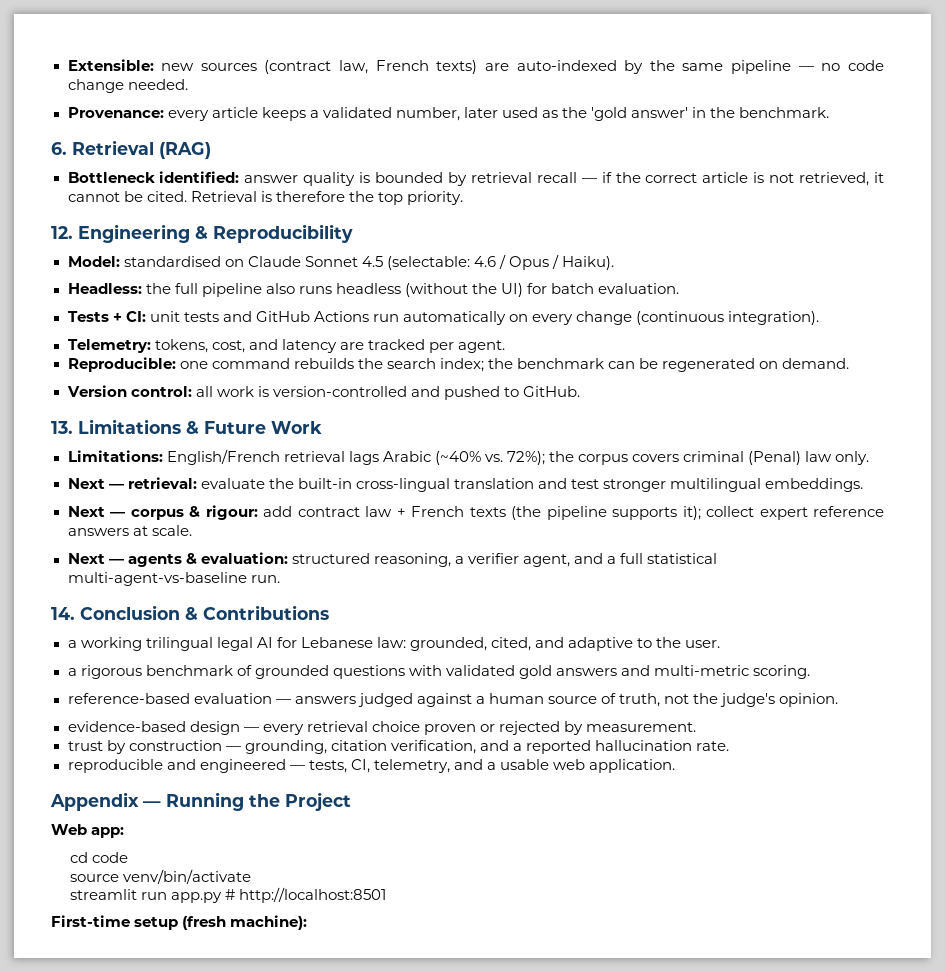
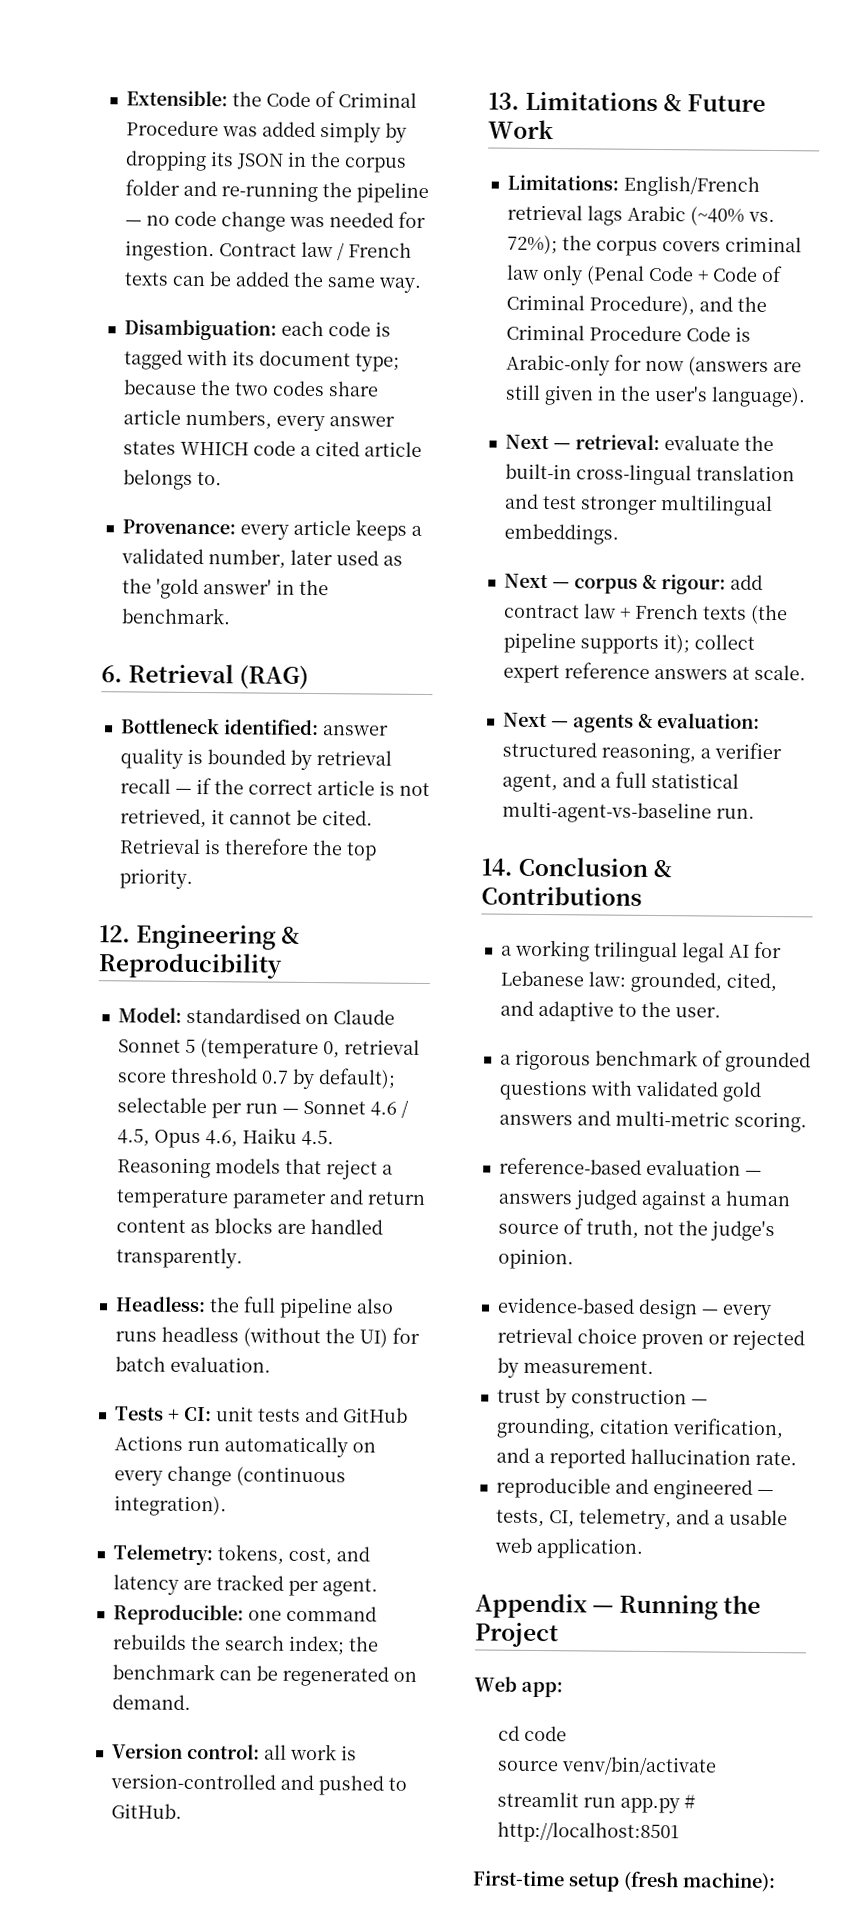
[161,60,724,74] new sources (contract law, French texts) are auto-indexed by the same -> [231,90,417,108] [125,120,407,143] [124,150,407,173] [124,179,352,203] the Code of Criminal Procedure was added simply by dropping its JSON in the corpus folder and re-running the
[127,79,188,90] needed. -> [288,211,426,228] [124,240,412,262] [123,271,422,293] [123,319,391,341] [123,349,400,372] [122,379,379,397] [122,409,395,432] [122,440,422,457] [122,469,222,490] was needed for ingestion. Contract law / French texts can be added the same way. // Disambiguation: each code is tagged with its document type; because the two codes share article numbers, every answer states WHICH code a cited article belongs to.
[361,254,615,270] 4.5 (selectable: 4.6 / Opus / Haiku). -> [184,1038,420,1060] [116,1067,396,1090] [116,1097,409,1119] [116,1127,334,1149] [116,1157,393,1180] [115,1189,426,1210] [115,1217,383,1235] [115,1247,243,1269] 5 (temperature 0, retrieval score threshold 0.7 by default); selectable per run — Sonnet 4.6 / 4.5, Opus 4.6, Haiku 4.5. Reasoning models that reject a temperature parameter and return content as blocks are handled transparently.
[748,451,870,465] (Penal) law only. -> [505,264,783,286] [505,294,767,316] [505,324,751,342] [505,354,802,376] [504,384,806,408] law only (Penal Code + Code of Criminal Procedure), and the Criminal Procedure Code is Arabic-only for now (answers are still given in the user's language).

